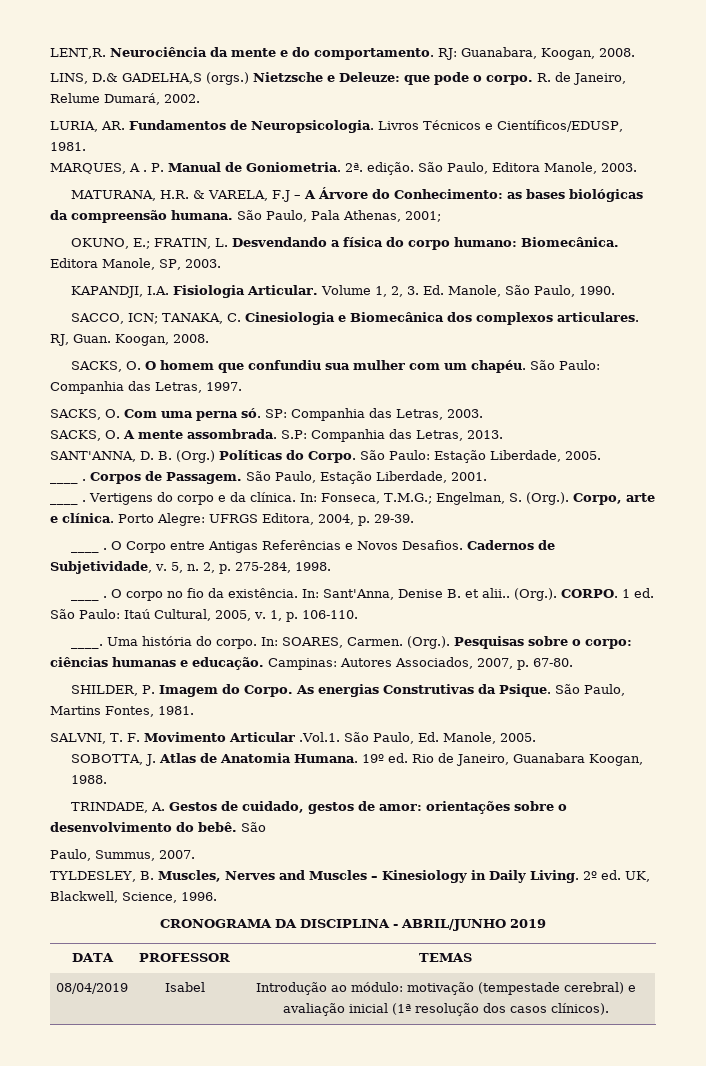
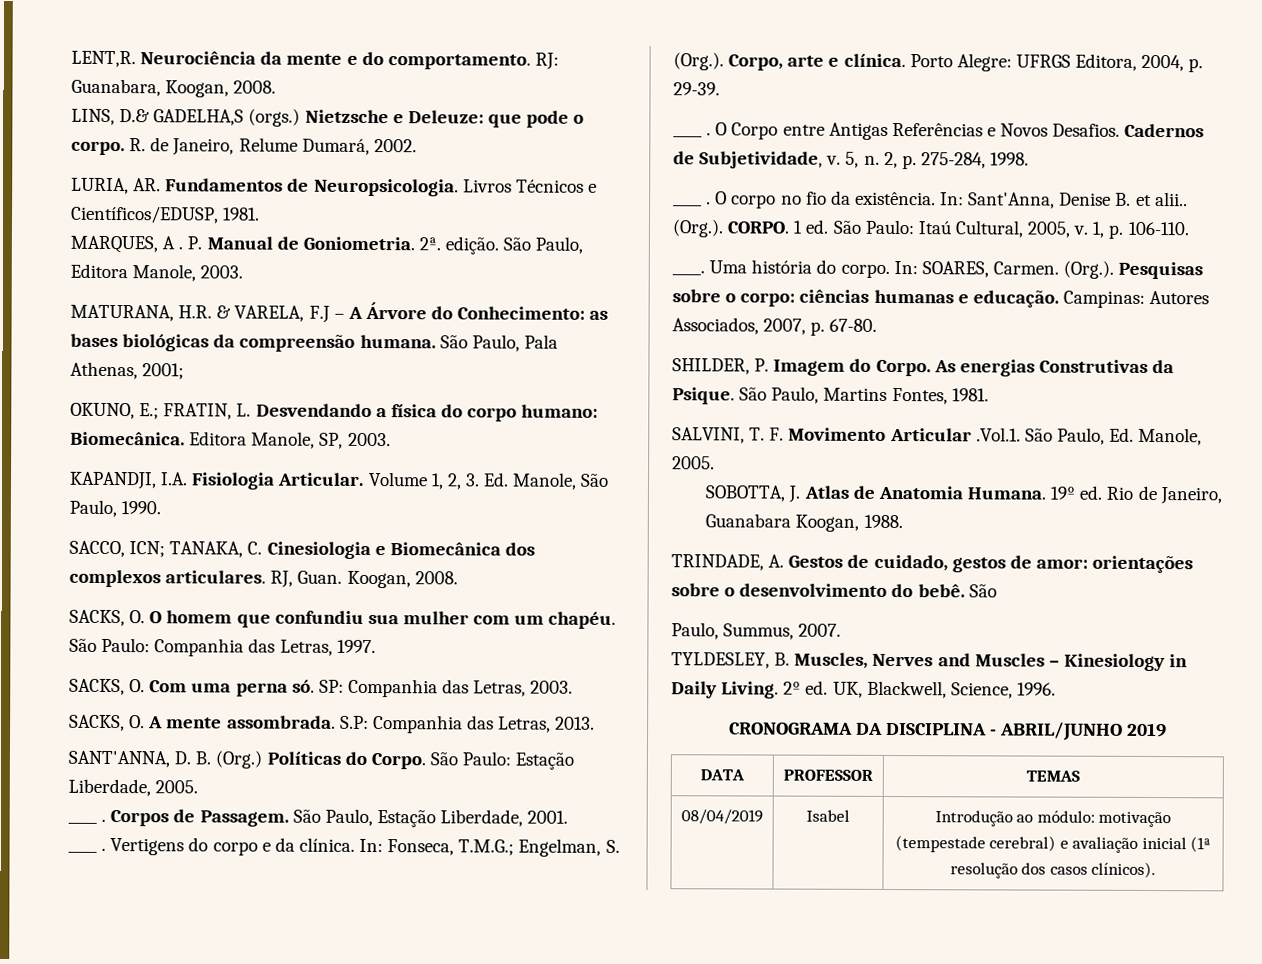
[50,733,106,744] SALVNI, -> [672,427,745,444] SALVINI,

